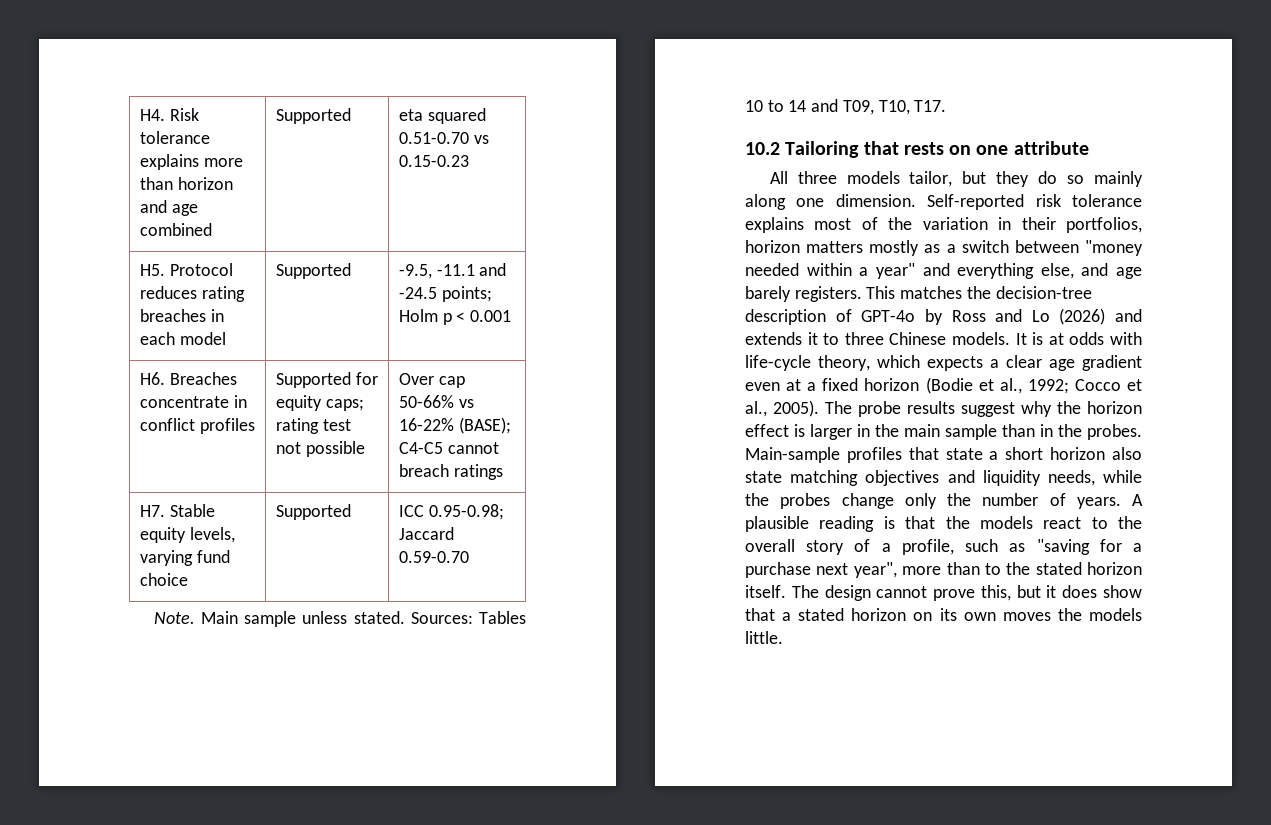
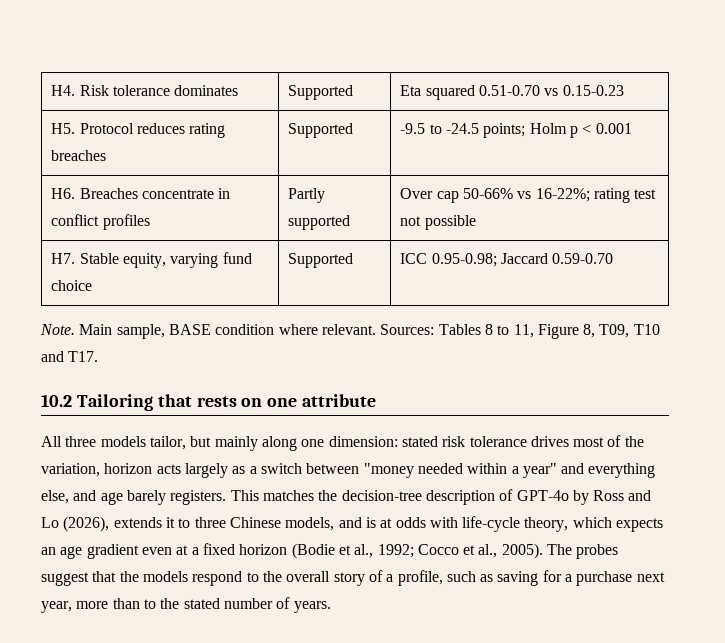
[140,154,243,170] [140,177,233,190] [140,200,198,216] [140,223,213,236] [276,108,352,124] [399,109,424,121] explains more than horizon and age combined | Supported | eta -> [174,85,239,96] [288,85,354,100] [400,85,422,96] dominates | Supported | Eta
[210,309,224,322] [140,332,226,345] [276,263,352,279] [399,263,507,279] in each model | Supported | -9.5, -11.1 and -> [288,123,354,138] [400,123,442,134] | Supported | -9.5 to
[276,372,378,388] [276,395,364,411] [276,418,351,434] [276,441,365,457] [399,373,465,388] [399,395,474,408] [399,417,511,434] [399,442,499,454] [399,464,503,480] Supported for equity caps; rating test not possible | Over cap 50-66% vs 16-22% (BASE); C4-C5 cannot breach ratings -> [288,188,326,203] [288,215,351,230] [400,188,657,203] [400,215,476,230] Partly supported | Over cap 50-66% vs 16-22%; rating test not possible
[140,527,235,543] equity levels, -> [122,253,166,268] equity,
[244,611,526,627] [745,99,910,115] sample unless stated. Sources: Tables 10 to 14 and T09, T10, -> [116,324,660,339] [41,351,64,362] sample, BASE condition where relevant. Sources: Tables 8 to 11, Figure 8, T09, T10 and
[996,171,1085,187] they do so -> (212, 441) none
[835,194,1025,210] dimension. Self-reported -> [328,436,438,447] dimension: stated
[745,217,804,233] explains -> [530,436,569,447] drives
[922,217,1142,233] [745,240,920,256] variation in their portfolios, horizon matters mostly -> [41,463,228,478] variation, horizon acts largely
[1059,308,1142,325] (2026) and -> [63,516,110,532] (2026),
[952,332,1027,345] models. It -> [285,517,362,531] models, and
[990,355,1042,368] a clear -> [41,547,56,555] an
[858,401,1142,417] [745,424,1142,440] [745,447,1142,463] [745,470,1142,486] [745,493,1143,509] [745,516,895,532] probe results suggest why the horizon effect is larger in the main sample than in the probes. Main-sample profiles that state a short horizon also state matching objectives and liquidity needs, while the probes change only the number of years. A plausible reading is -> [576,544,619,559] [41,572,89,586] probes suggest
[1043,517,1082,529] react -> [192,571,243,586] respond
[1036,539,1090,555] "saving -> [497,571,539,586] saving
[853,562,897,578] year", -> [41,601,72,613] year,
[1087,562,1142,575] [745,585,1142,601] [745,608,1142,621] [745,631,783,644] horizon itself. The design cannot prove this, but it does show that a stated horizon on its own moves the models little. -> [223,597,331,613] number of years.

